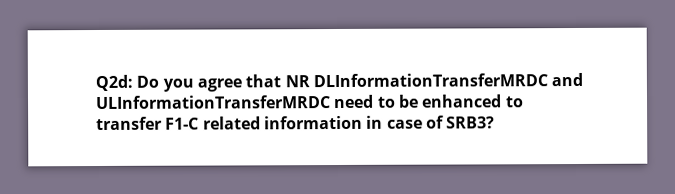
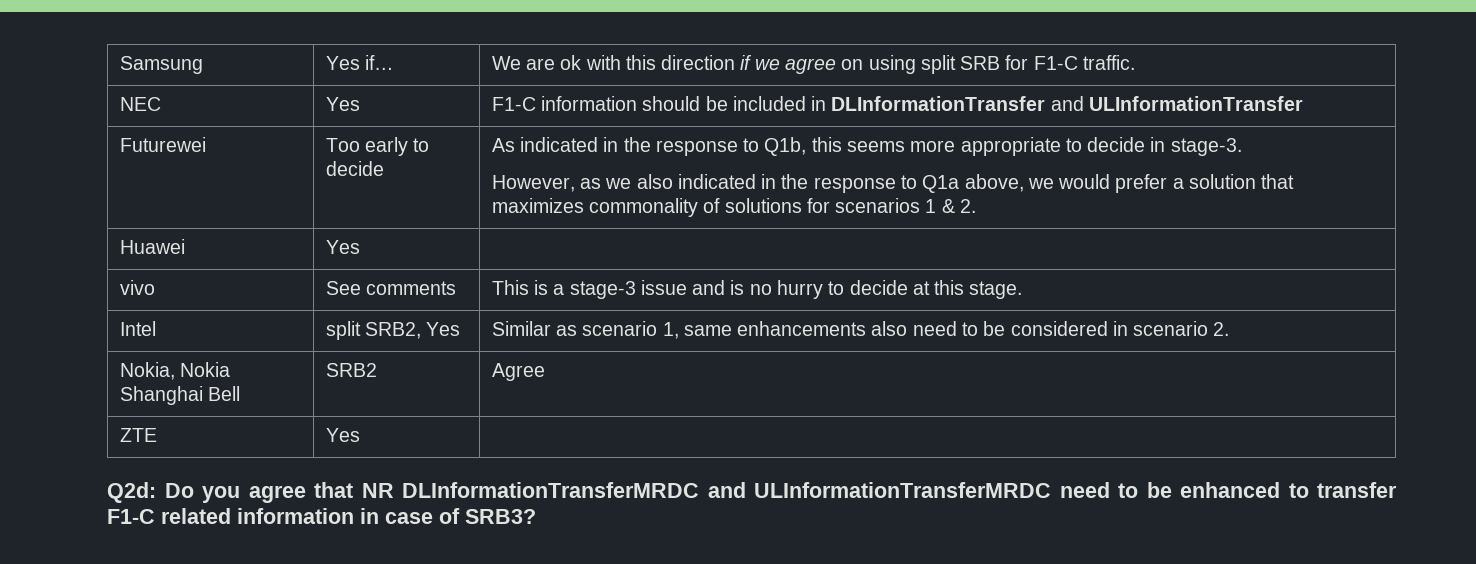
(95, 83) none -> [119,56,203,74] [325,55,395,70] [491,55,1135,74] [119,97,161,111] [325,97,360,111] [491,96,1303,111] [119,137,206,152] [325,137,430,156] [325,161,384,176] [491,137,1242,156] [491,174,1295,193] [491,198,976,217] [119,239,185,254] [325,240,360,254] [119,280,155,295] [325,281,457,295] [491,280,1023,299] [119,321,156,336] [325,321,461,340] [491,321,1230,339] [119,362,231,380] [119,386,241,405] [325,363,377,377] [491,363,545,381] [119,428,157,442] [325,428,360,442] Samsung | Yes if… | We are ok with this direction if we agree on using split SRB for F1-C traffic. // NEC | Yes | F1-C information should be included in DLInformationTransfer and ULInformationTransfer // Futurewei | Too early to decide | As indicated in the response to Q1b, this seems more appropriate to decide in stage-3. // However, as we also indicated in the response to Q1a above, we would prefer a solution that maximizes commonality of solutions for scenarios 1 & 2. // Huawei | Yes | // vivo | See comments | This is a stage-3 issue and is no hurry to decide at this stage. // Intel | split SRB2, Yes | Similar as scenario 1, same enhancements also need to be considered in scenario 2. // Nokia, Nokia Shanghai Bell | SRB2 | Agree // ZTE | Yes | //

